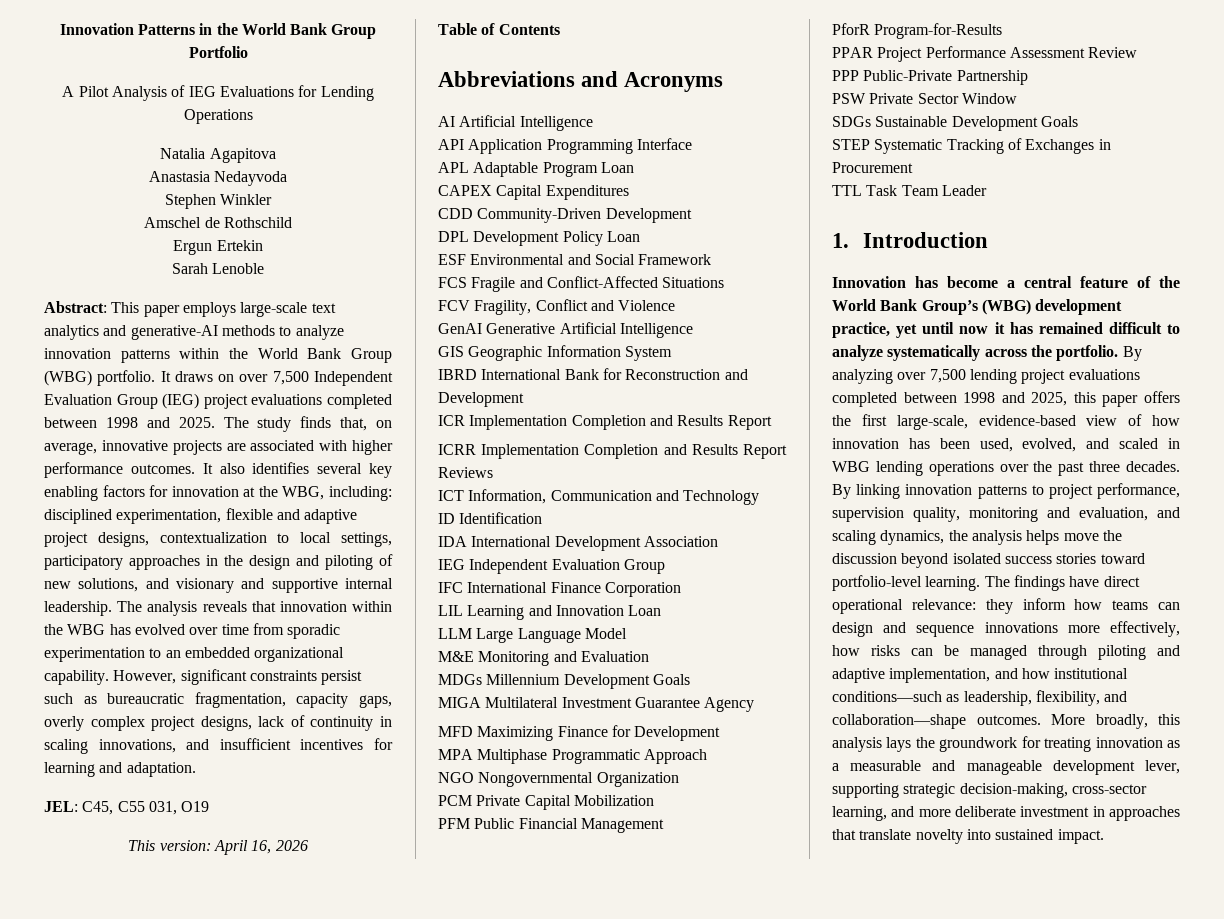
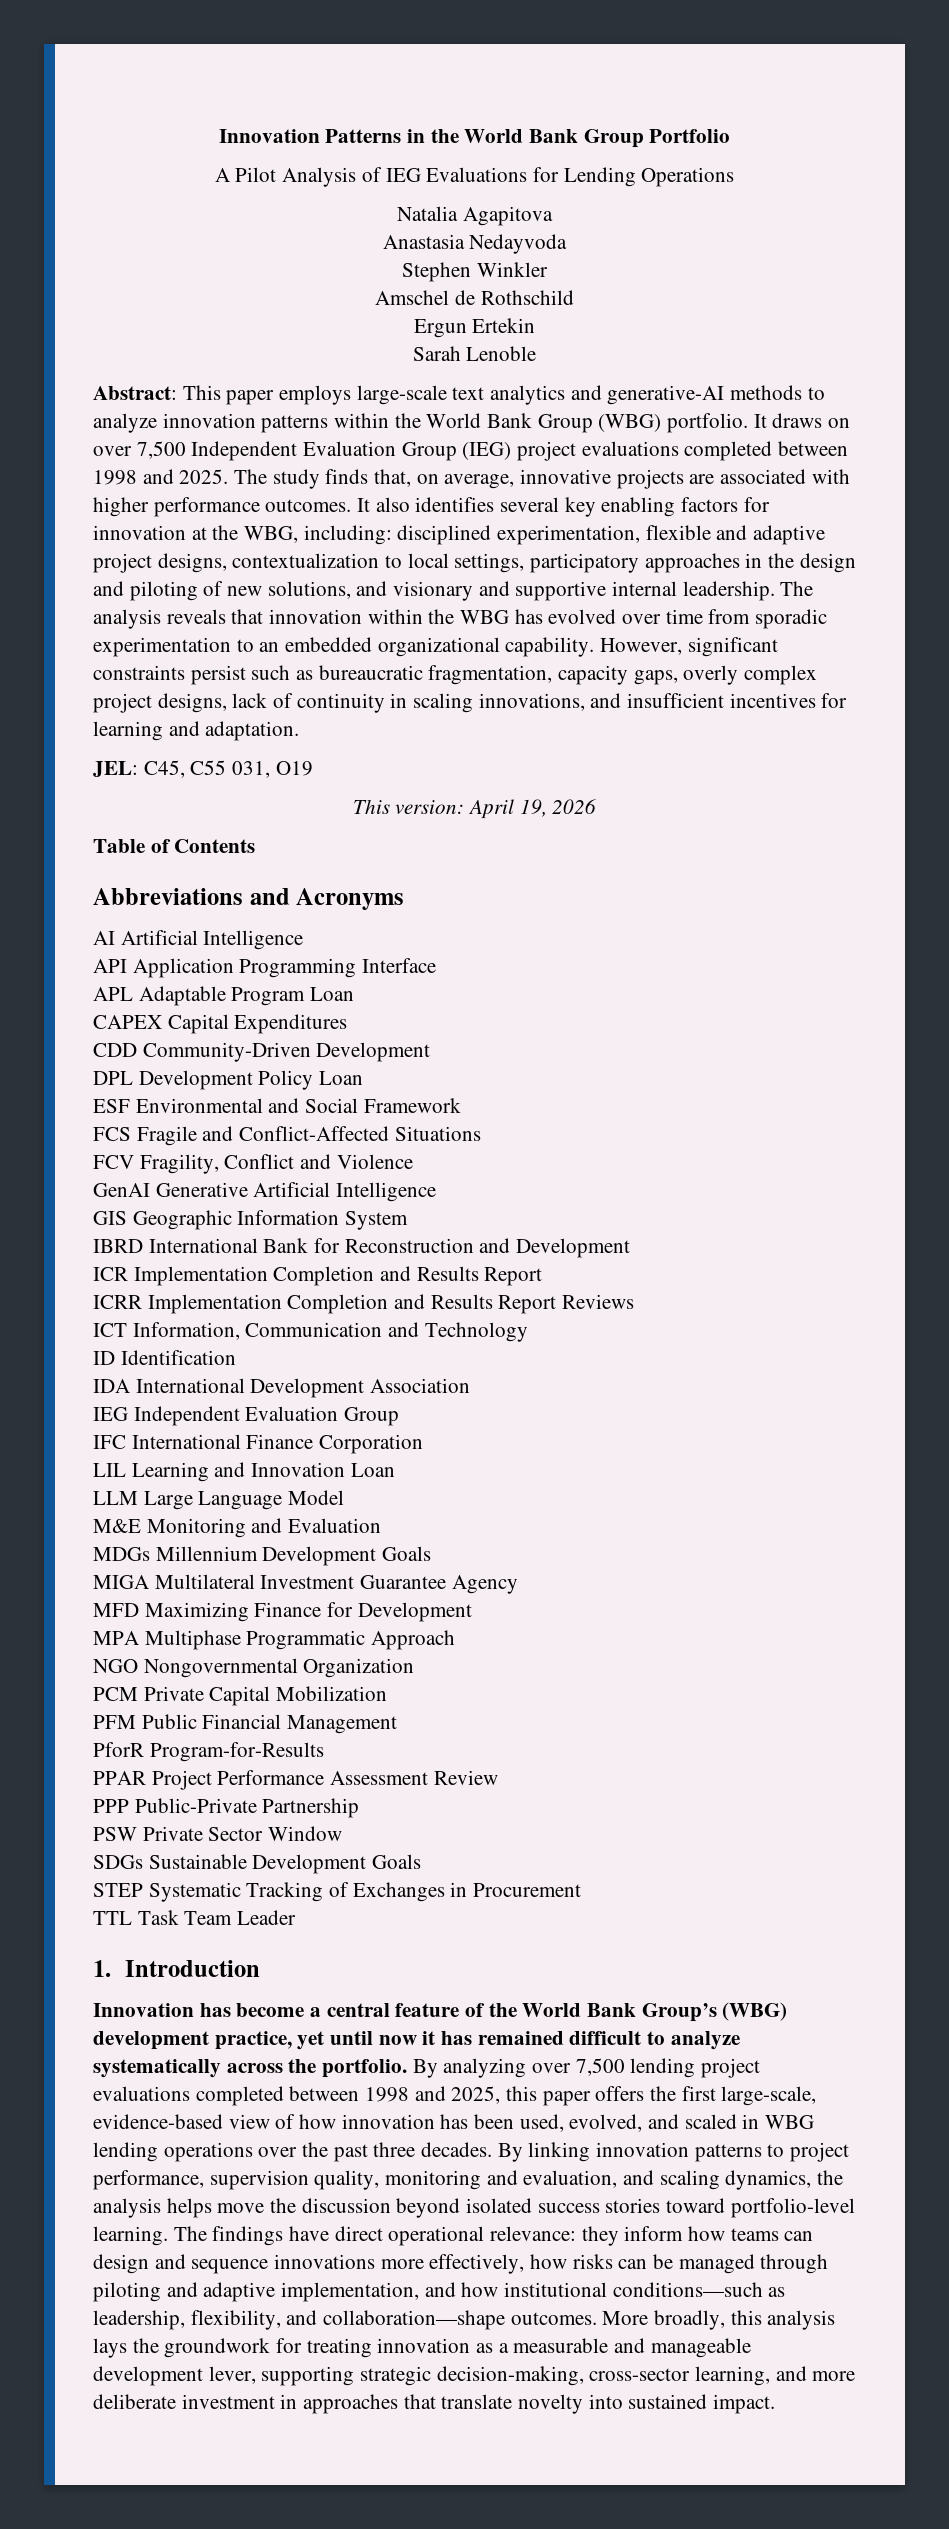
[251,840,272,854] 16, -> [519,799,547,817] 19,

